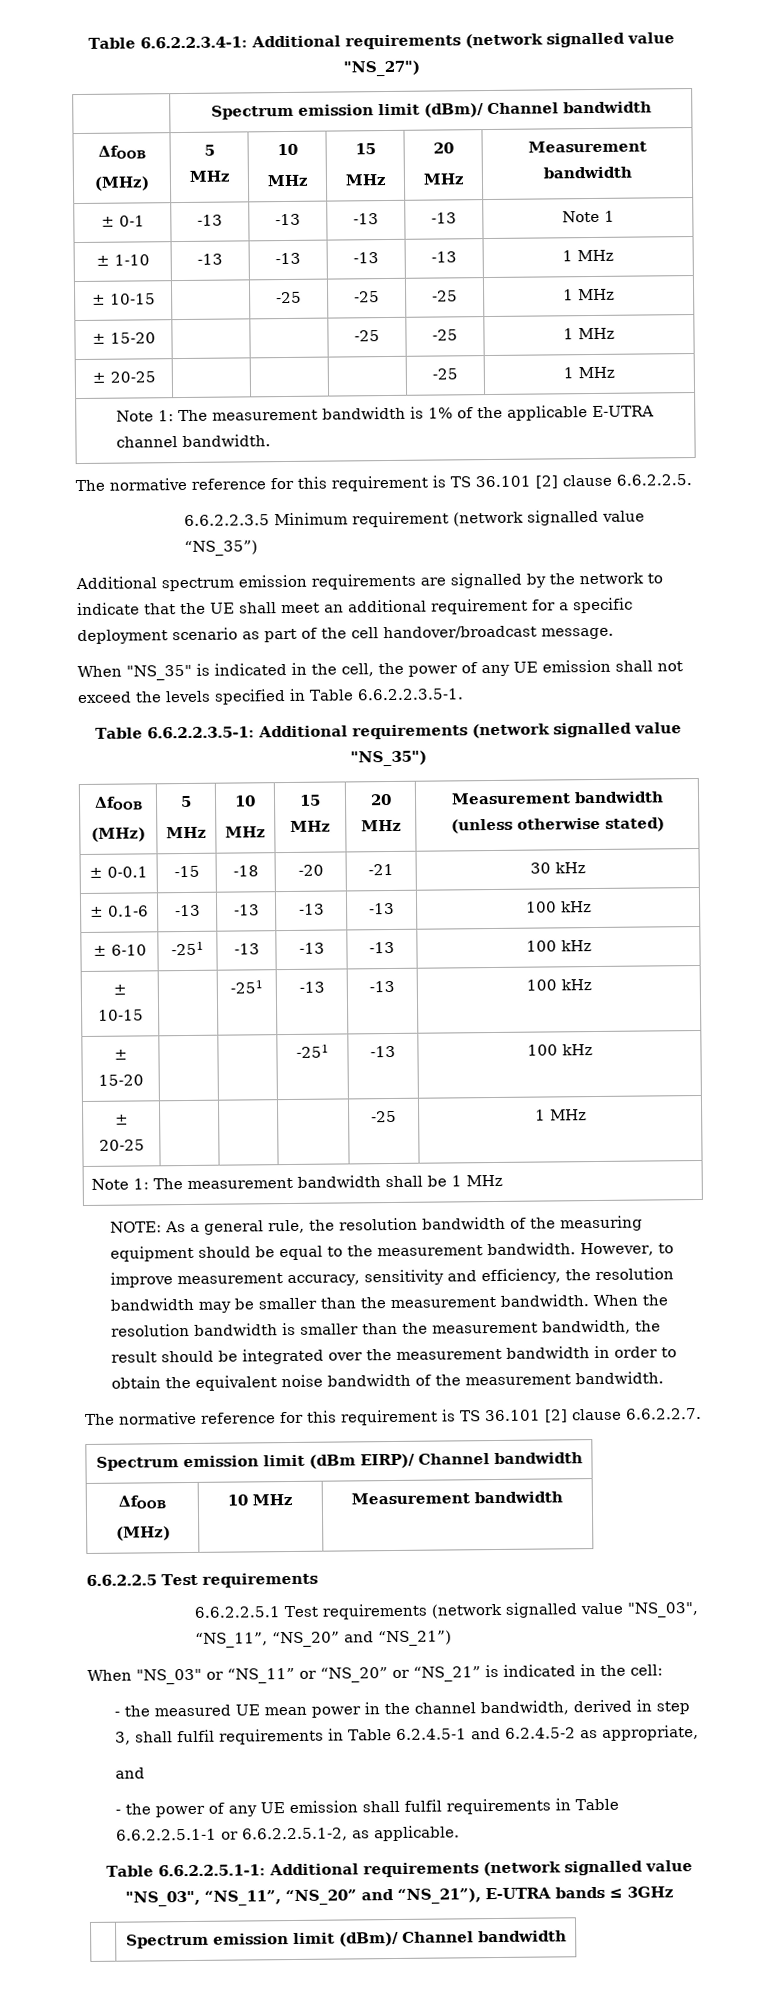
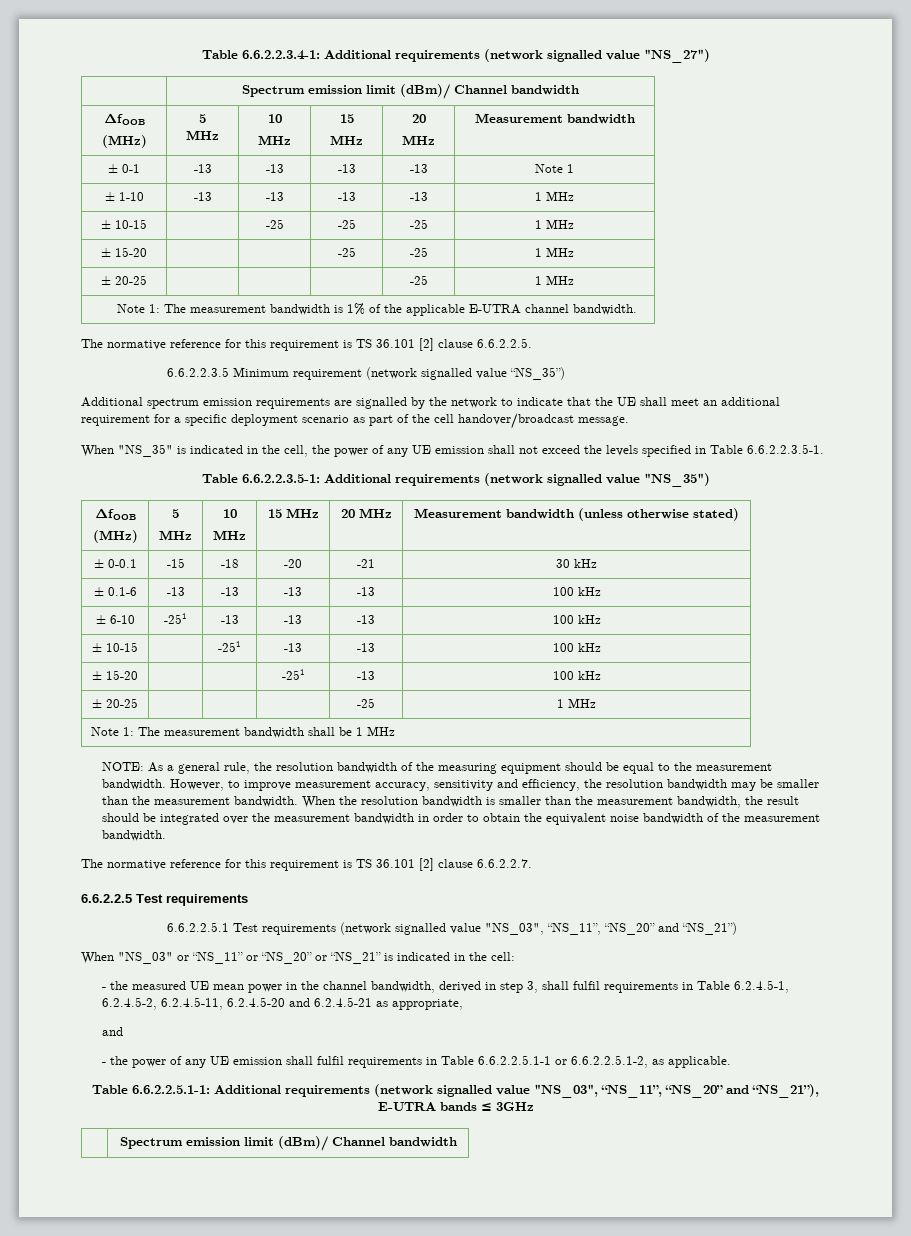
[95,1452,583,1471] [118,1495,166,1509] [115,1526,171,1541] [227,1493,293,1506] [351,1491,563,1505] // Spectrum emission limit (dBm EIRP)/ Channel bandwidth // ΔfOOB // (MHz) | 10 MHz | Measurement bandwidth -> (532, 863) none
[395,1727,576,1740] 6.2.4.5-1 and 6.2.4.5-2 -> [734,980,790,993] [102,997,373,1010] 6.2.4.5-1, 6.2.4.5-2, 6.2.4.5-11, 6.2.4.5-20 and 6.2.4.5-21

